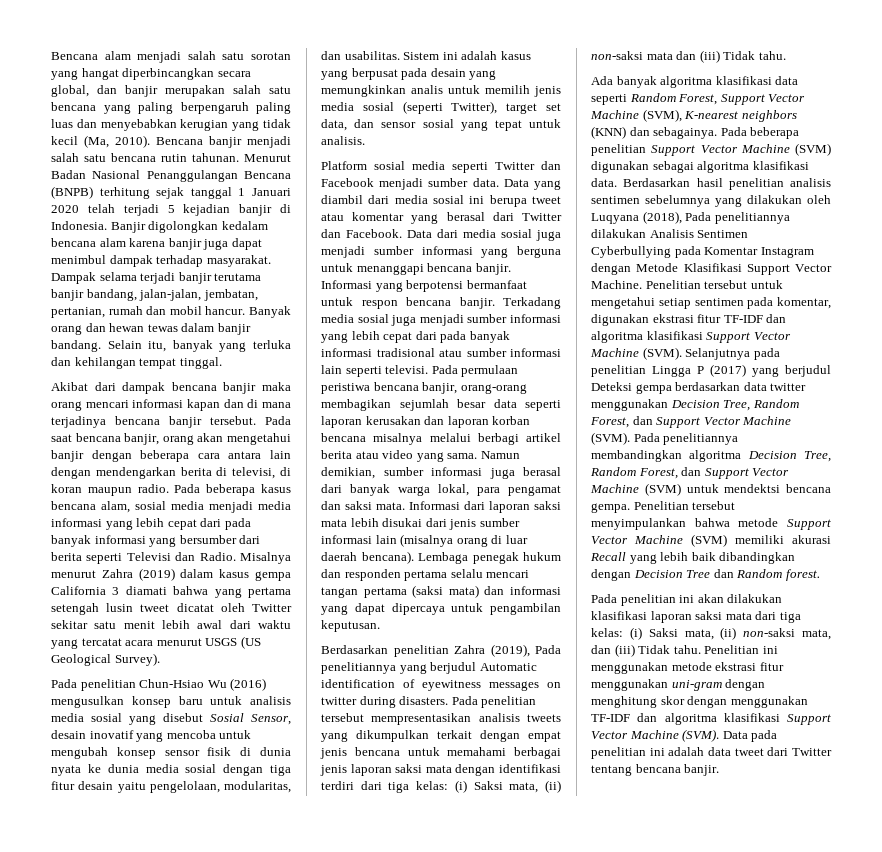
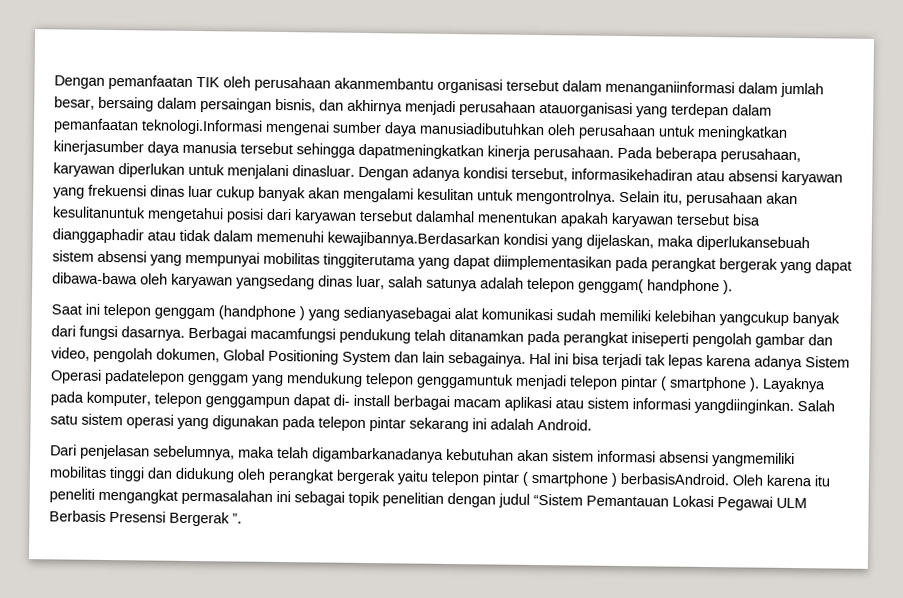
[51,51,291,63] [51,68,251,80] [51,85,291,97] [51,102,291,114] [51,119,291,131] [51,135,291,148] [51,153,291,162] [51,170,291,182] [51,186,291,199] [51,204,291,216] [51,221,268,233] [51,238,262,250] [51,255,271,267] [51,272,262,284] [51,289,258,301] [51,306,291,318] [51,323,251,335] [51,340,291,352] [51,357,222,369] [51,382,291,394] [51,399,291,411] [51,416,291,428] [51,433,291,445] [51,450,291,462] [51,467,291,479] [51,484,292,496] [51,501,291,513] [51,518,251,530] [51,535,261,547] [51,552,291,564] [51,568,292,581] [51,586,291,598] [51,603,292,615] [51,620,291,629] [51,636,261,649] [51,653,160,666] [51,678,267,691] [51,696,291,708] [51,713,291,725] [51,730,252,742] [51,747,292,759] [51,764,291,776] [51,781,291,793] [321,51,531,60] [321,68,497,80] [321,85,561,97] [321,101,561,114] [321,119,561,131] [321,136,365,145] [321,161,561,173] [321,178,561,190] [321,195,561,207] [321,212,562,224] [321,229,561,241] [321,246,561,258] [321,263,511,275] [321,280,527,292] [321,297,561,309] [321,314,561,326] [321,331,510,343] [321,348,561,357] [321,365,519,377] [321,382,527,394] [321,399,561,411] [321,416,531,428] [321,433,561,445] [321,450,520,462] [321,467,561,479] [321,484,561,496] [321,501,561,513] [321,518,520,530] [321,534,528,547] [321,551,561,564] [321,569,530,581] [321,585,561,598] [321,603,561,615] [321,620,380,632] [321,644,561,657] [321,662,537,674] [321,679,561,691] [321,696,537,708] [321,713,561,725] [321,730,561,742] [320,747,561,759] [320,764,561,776] [321,780,561,793] [591,50,786,63] [591,76,799,88] [591,93,806,105] [590,109,797,122] [591,126,800,139] [591,143,831,156] [591,161,809,173] [591,178,831,190] [591,195,831,207] [591,211,790,224] [591,229,749,238] [591,246,814,258] [591,263,832,275] [591,280,783,289] [591,297,831,309] [591,314,787,326] [591,331,791,343] [590,347,780,360] [591,364,831,377] [591,382,807,394] [591,399,799,411] [590,416,792,428] [591,432,739,445] [591,450,831,462] [590,467,790,479] [590,483,831,496] [591,501,736,513] [591,518,831,530] [591,534,831,547] [590,552,796,564] [591,569,820,581] [591,594,783,606] [591,611,801,623] [591,627,831,640] [591,644,778,657] [591,662,784,674] [591,679,766,691] [591,696,808,708] [591,713,831,725] [591,729,778,742] [591,747,832,759] [591,764,720,776] Bencana alam menjadi salah satu sorotan yang hangat diperbincangkan secara global, dan banjir merupakan salah satu bencana yang paling berpengaruh paling luas dan menyebabkan kerugian yang tidak kecil (Ma, 2010). Bencana banjir menjadi salah satu bencana rutin tahunan. Menurut Badan Nasional Penanggulangan Bencana (BNPB) terhitung sejak tanggal 1 Januari 2020 telah terjadi 5 kejadian banjir di Indonesia. Banjir digolongkan kedalam bencana alam karena banjir juga dapat menimbul dampak terhadap masyarakat. Dampak selama terjadi banjir terutama banjir bandang, jalan-jalan, jembatan, pertanian, rumah dan mobil hancur. Banyak orang dan hewan tewas dalam banjir bandang. Selain itu, banyak yang terluka dan kehilangan tempat tinggal. // Akibat dari dampak bencana banjir maka orang mencari informasi kapan dan di mana terjadinya bencana banjir tersebut. Pada saat bencana banjir, orang akan mengetahui banjir dengan beberapa cara antara lain dengan mendengarkan berita di televisi, di koran maupun radio. Pada beberapa kasus bencana alam, sosial media menjadi media informasi yang lebih cepat dari pada banyak informasi yang bersumber dari berita seperti Televisi dan Radio. Misalnya menurut Zahra (2019) dalam kasus gempa California 3 diamati bahwa yang pertama setengah lusin tweet dicatat oleh Twitter sekitar satu menit lebih awal dari waktu yang tercatat acara menurut USGS (US Geological Survey). // Pada penelitian Chun-Hsiao Wu (2016) mengusulkan konsep baru untuk analisis media sosial yang disebut Sosial Sensor, desain inovatif yang mencoba untuk mengubah konsep sensor fisik di dunia nyata ke dunia media sosial dengan tiga fitur desain yaitu pengelolaan, modularitas, dan usabilitas. Sistem ini adalah kasus yang berpusat pada desain yang memungkinkan analis untuk memilih jenis media sosial (seperti Twitter), target set data, dan sensor sosial yang tepat untuk analisis. // Platform sosial media seperti Twitter dan Facebook menjadi sumber data. Data yang diambil dari media sosial ini berupa tweet atau komentar yang berasal dari Twitter dan Facebook. Data dari media sosial juga menjadi sumber informasi yang berguna untuk menanggapi bencana banjir. Informasi yang berpotensi bermanfaat untuk respon bencana banjir. Terkadang media sosial juga menjadi sumber informasi yang lebih cepat dari pada banyak informasi tradisional atau sumber informasi lain seperti televisi. Pada permulaan peristiwa bencana banjir, orang-orang membagikan sejumlah besar data seperti laporan kerusakan dan laporan korban bencana misalnya melalui berbagi artikel berita atau video yang sama. Namun demikian, sumber informasi juga berasal dari banyak warga lokal, para pengamat dan saksi mata. Informasi dari laporan saksi mata lebih disukai dari jenis sumber informasi lain (misalnya orang di luar daerah bencana). Lembaga penegak hukum dan responden pertama selalu mencari tangan pertama (saksi mata) dan informasi yang dapat dipercaya untuk pengambilan keputusan. // Berdasarkan penelitian Zahra (2019), Pada penelitiannya yang berjudul Automatic identification of eyewitness messages on twitter during disasters. Pada penelitian tersebut mempresentasikan analisis tweets yang dikumpulkan terkait dengan empat jenis bencana untuk memahami berbagai jenis laporan saksi mata dengan identifikasi terdiri dari tiga kelas: (i) Saksi mata, (ii) non-saksi mata dan (iii) Tidak tahu. // Ada banyak algoritma klasifikasi data seperti Random Forest, Support Vector Machine (SVM), K-nearest neighbors (KNN) dan sebagainya. Pada beberapa penelitian Support Vector Machine (SVM) digunakan sebagai algoritma klasifikasi data. Berdasarkan hasil penelitian analisis sentimen sebelumnya yang dilakukan oleh Luqyana (2018), Pada penelitiannya dilakukan Analisis Sentimen Cyberbullying pada Komentar Instagram dengan Metode Klasifikasi Support Vector Machine. Penelitian tersebut untuk mengetahui setiap sentimen pada komentar, digunakan ekstrasi fitur TF-IDF dan algoritma klasifikasi Support Vector Machine (SVM). Selanjutnya pada penelitian Lingga P (2017) yang berjudul Deteksi gempa berdasarkan data twitter menggunakan Decision Tree, Random Forest, dan Support Vector Machine (SVM). Pada penelitiannya membandingkan algoritma Decision Tree, Random Forest, dan Support Vector Machine (SVM) untuk mendektsi bencana gempa. Penelitian tersebut menyimpulankan bahwa metode Support Vector Machine (SVM) memiliki akurasi Recall yang lebih baik dibandingkan dengan Decision Tree dan Random forest. // Pada penelitian ini akan dilakukan klasifikasi laporan saksi mata dari tiga kelas: (i) Saksi mata, (ii) non-saksi mata, dan (iii) Tidak tahu. Penelitian ini menggunakan metode ekstrasi fitur menggunakan uni-gram dengan menghitung skor dengan menggunakan TF-IDF dan algoritma klasifikasi Support Vector Machine (SVM). Data pada penelitian ini adalah data tweet dari Twitter tentang bencana banjir. -> [54,74,824,98] [54,96,772,119] [53,118,788,141] [53,140,801,164] [53,162,843,186] [53,184,798,207] [52,206,761,228] [52,228,810,252] [52,250,852,274] [52,272,733,295] [51,303,840,327] [51,325,833,349] [51,347,850,371] [50,369,826,393] [50,391,835,415] [50,413,592,433] [50,444,795,468] [49,466,830,487] [49,488,807,511] [49,510,242,527] Dengan pemanfaatan TIK oleh perusahaan akanmembantu organisasi tersebut dalam menanganiinformasi dalam jumlah besar, bersaing dalam persaingan bisnis, dan akhirnya menjadi perusahaan atauorganisasi yang terdepan dalam pemanfaatan teknologi.Informasi mengenai sumber daya manusiadibutuhkan oleh perusahaan untuk meningkatkan kinerjasumber daya manusia tersebut sehingga dapatmeningkatkan kinerja perusahaan. Pada beberapa perusahaan, karyawan diperlukan untuk menjalani dinasluar. Dengan adanya kondisi tersebut, informasikehadiran atau absensi karyawan yang frekuensi dinas luar cukup banyak akan mengalami kesulitan untuk mengontrolnya. Selain itu, perusahaan akan kesulitanuntuk mengetahui posisi dari karyawan tersebut dalamhal menentukan apakah karyawan tersebut bisa dianggaphadir atau tidak dalam memenuhi kewajibannya.Berdasarkan kondisi yang dijelaskan, maka diperlukansebuah sistem absensi yang mempunyai mobilitas tinggiterutama yang dapat diimplementasikan pada perangkat bergerak yang dapat dibawa-bawa oleh karyawan yangsedang dinas luar, salah satunya adalah telepon genggam( handphone ). // Saat ini telepon genggam (handphone ) yang sedianyasebagai alat komunikasi sudah memiliki kelebihan yangcukup banyak dari fungsi dasarnya. Berbagai macamfungsi pendukung telah ditanamkan pada perangkat iniseperti pengolah gambar dan video, pengolah dokumen, Global Positioning System dan lain sebagainya. Hal ini bisa terjadi tak lepas karena adanya Sistem Operasi padatelepon genggam yang mendukung telepon genggamuntuk menjadi telepon pintar ( smartphone ). Layaknya pada komputer, telepon genggampun dapat di- install berbagai macam aplikasi atau sistem informasi yangdiinginkan. Salah satu sistem operasi yang digunakan pada telepon pintar sekarang ini adalah Android. // Dari penjelasan sebelumnya, maka telah digambarkanadanya kebutuhan akan sistem informasi absensi yangmemiliki mobilitas tinggi dan didukung oleh perangkat bergerak yaitu telepon pintar ( smartphone ) berbasisAndroid. Oleh karena itu peneliti mengangkat permasalahan ini sebagai topik penelitian dengan judul “Sistem Pemantauan Lokasi Pegawai ULM Berbasis Presensi Bergerak ”.

